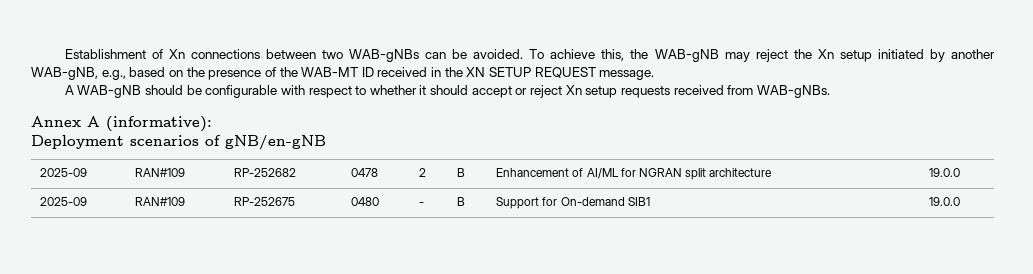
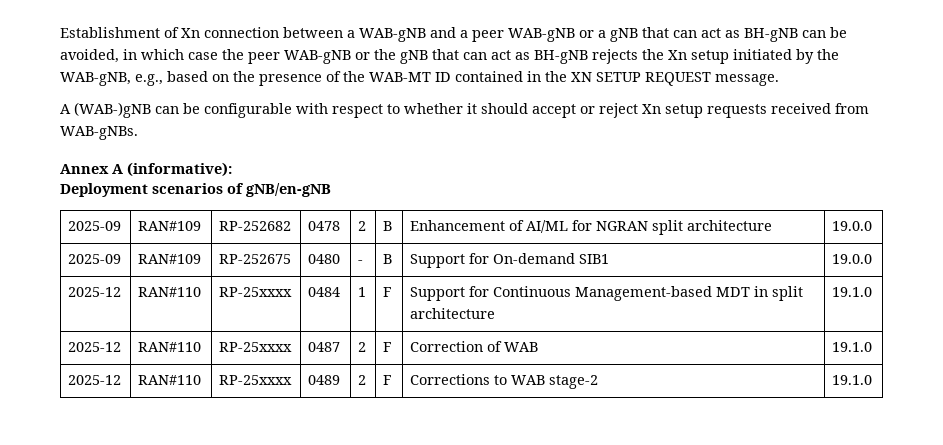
[190,49,788,62] connections between two WAB-gNBs can be avoided. To achieve this, the WAB-gNB may reject -> [204,27,847,42] [60,49,638,64] connection between a WAB-gNB and a peer WAB-gNB or a gNB that can act as BH-gNB can be avoided, in which case the peer WAB-gNB or the gNB that can act as BH-gNB rejects
[950,49,995,59] another -> [817,49,839,60] the
[377,67,428,77] received -> [455,71,523,82] contained
[77,85,183,98] WAB-gNB should -> [74,102,179,118] (WAB-)gNB can
(961, 201) none -> [68,287,122,297] [138,287,202,297] [219,287,293,297] [308,287,341,297] [358,287,367,297] [383,287,393,297] [410,286,804,301] [410,308,496,319] [832,287,873,297] [68,342,122,352] [138,342,202,352] [219,342,293,352] [308,342,341,352] [358,342,367,352] [383,342,393,352] [410,341,539,352] [832,342,873,352] [68,375,122,385] [138,375,202,385] [219,375,293,385] [308,375,341,385] [358,375,367,385] [383,375,393,385] [410,374,599,389] [832,375,873,385] // 2025-12 | RAN#110 | RP-25xxxx | 0484 | 1 | F | Support for Continuous Management-based MDT in split architecture | 19.1.0 // 2025-12 | RAN#110 | RP-25xxxx | 0487 | 2 | F | Correction of WAB | 19.1.0 // 2025-12 | RAN#110 | RP-25xxxx | 0489 | 2 | F | Corrections to WAB stage-2 | 19.1.0

